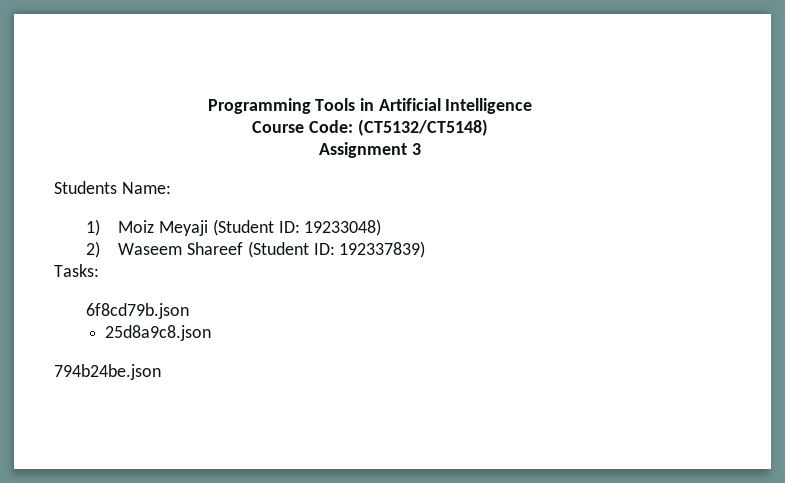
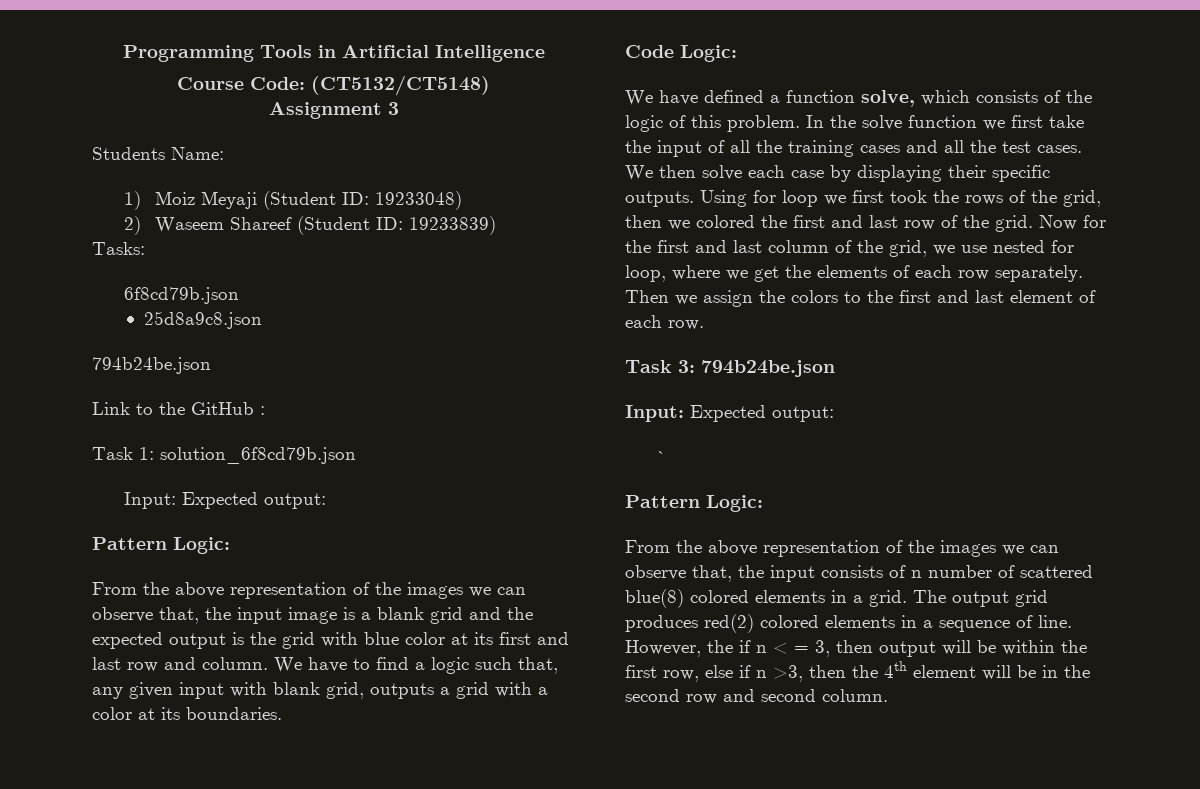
[339,241,426,258] 192337839) -> [409,216,497,235] 19233839)
(161, 372) none -> [92,402,265,415] [92,447,356,464] [123,492,326,509] [92,537,230,554] [92,582,526,599] [92,607,533,624] [92,632,569,649] [92,657,558,674] [92,682,548,699] [92,707,282,720] [625,45,737,62] [625,90,1092,107] [625,115,1084,132] [625,140,1082,157] [625,165,1050,182] [625,190,1101,207] [625,215,1106,232] [625,240,1074,257] [625,265,1083,282] [625,290,1096,307] [625,315,704,330] [625,360,835,377] [625,405,834,422] [656,451,667,463] [625,495,763,512] [625,540,1059,557] [625,565,1093,582] [625,589,1048,608] [625,614,1072,633] [625,640,1087,657] [625,661,1090,682] [625,689,888,704] // Link to the GitHub : // Task 1: solution_6f8cd79b.json // Input: Expected output: // Pattern Logic: // From the above representation of the images we can observe that, the input image is a blank grid and the expected output is the grid with blue color at its first and last row and column. We have to find a logic such that, any given input with blank grid, outputs a grid with a color at its boundaries. // Code Logic: // We have defined a function solve, which consists of the logic of this problem. In the solve function we first take the input of all the training cases and all the test cases. We then solve each case by displaying their specific outputs. Using for loop we first took the rows of the grid, then we colored the first and last row of the grid. Now for the first and last column of the grid, we use nested for loop, where we get the elements of each row separately. Then we assign the colors to the first and last element of each row. // Task 3: 794b24be.json // Input: Expected output: // ` // Pattern Logic: // From the above representation of the images we can observe that, the input consists of n number of scattered blue(8) colored elements in a grid. The output grid produces red(2) colored elements in a sequence of line. However, the if n < = 3, then output will be within the first row, else if n >3, then the 4th element will be in the second row and second column.

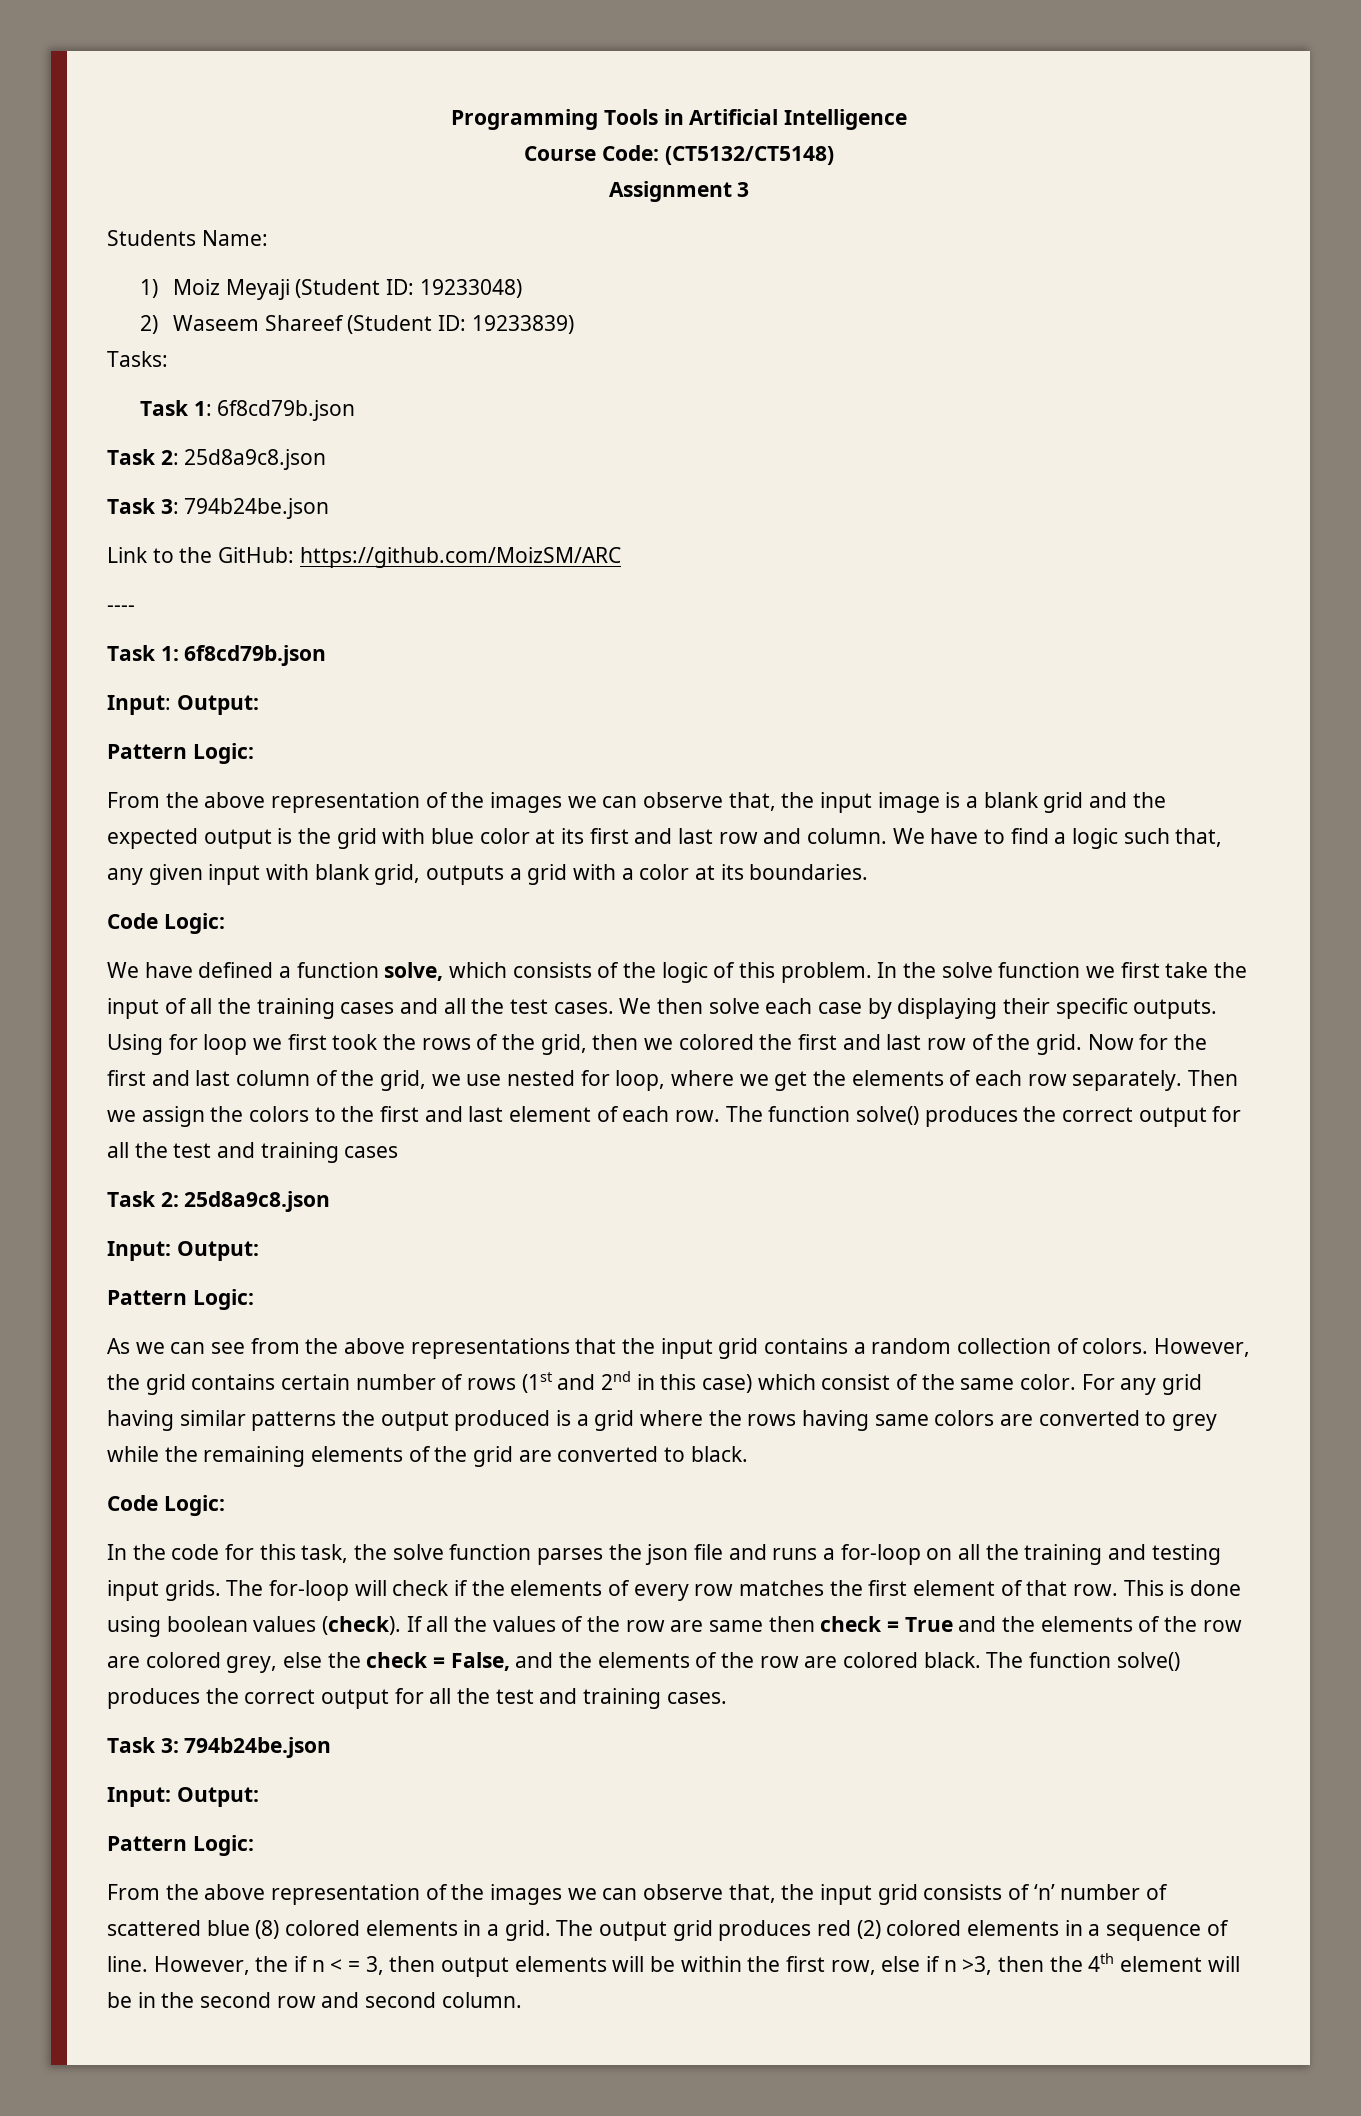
[123,287,239,304] [144,311,263,329] 6f8cd79b.json // 25d8a9c8.json // -> [139,400,356,421] [107,449,327,470] [107,498,179,514] Task 1: 6f8cd79b.json // Task 2: 25d8a9c8.json // Task 3:
[191,402,265,415] [92,447,356,464] [123,492,326,509] GitHub : // Task 1: solution_6f8cd79b.json // Input: Expected output: -> [218,547,621,568] [107,605,135,612] [107,645,327,666] [107,695,259,715] GitHub: https://github.com/MoizSM/ARC // ---- // Task 1: 6f8cd79b.json // Input: Output:
(704, 325) none -> [725,1106,1242,1127] [107,1142,399,1163] [107,1191,331,1212] [107,1241,259,1261] [107,1289,254,1310] [107,1338,1251,1359] [107,1371,1203,1395] [107,1410,1218,1431] [107,1446,748,1467] [107,1495,225,1516] [107,1544,1221,1565] [107,1580,1242,1601] [107,1616,1242,1637] [107,1652,1180,1673] [107,1688,727,1709] The function solve() produces the correct output for all the test and training cases // Task 2: 25d8a9c8.json // Input: Output: // Pattern Logic: // As we can see from the above representations that the input grid contains a random collection of colors. However, the grid contains certain number of rows (1st and 2nd in this case) which consist of the same color. For any grid having similar patterns the output produced is a grid where the rows having same colors are converted to grey while the remaining elements of the grid are converted to black. // Code Logic: // In the code for this task, the solve function parses the json file and runs a for-loop on all the training and testing input grids. The for-loop will check if the elements of every row matches the first element of that row. This is done using boolean values (check). If all the values of the row are same then check = True and the elements of the row are colored grey, else the check = False, and the elements of the row are colored black. The function solve() produces the correct output for all the test and training cases.
[690,405,834,422] [656,451,667,463] Expected output: // ` -> [176,1787,259,1807] Output:
[821,565,922,578] consists of n -> [877,1884,1055,1905] grid consists of ‘n’
[625,589,684,608] blue(8) -> [206,1920,280,1939] blue (8)
[704,614,754,633] red(2) -> [817,1920,881,1939] red (2)
(936, 649) none -> [514,1956,607,1972] elements

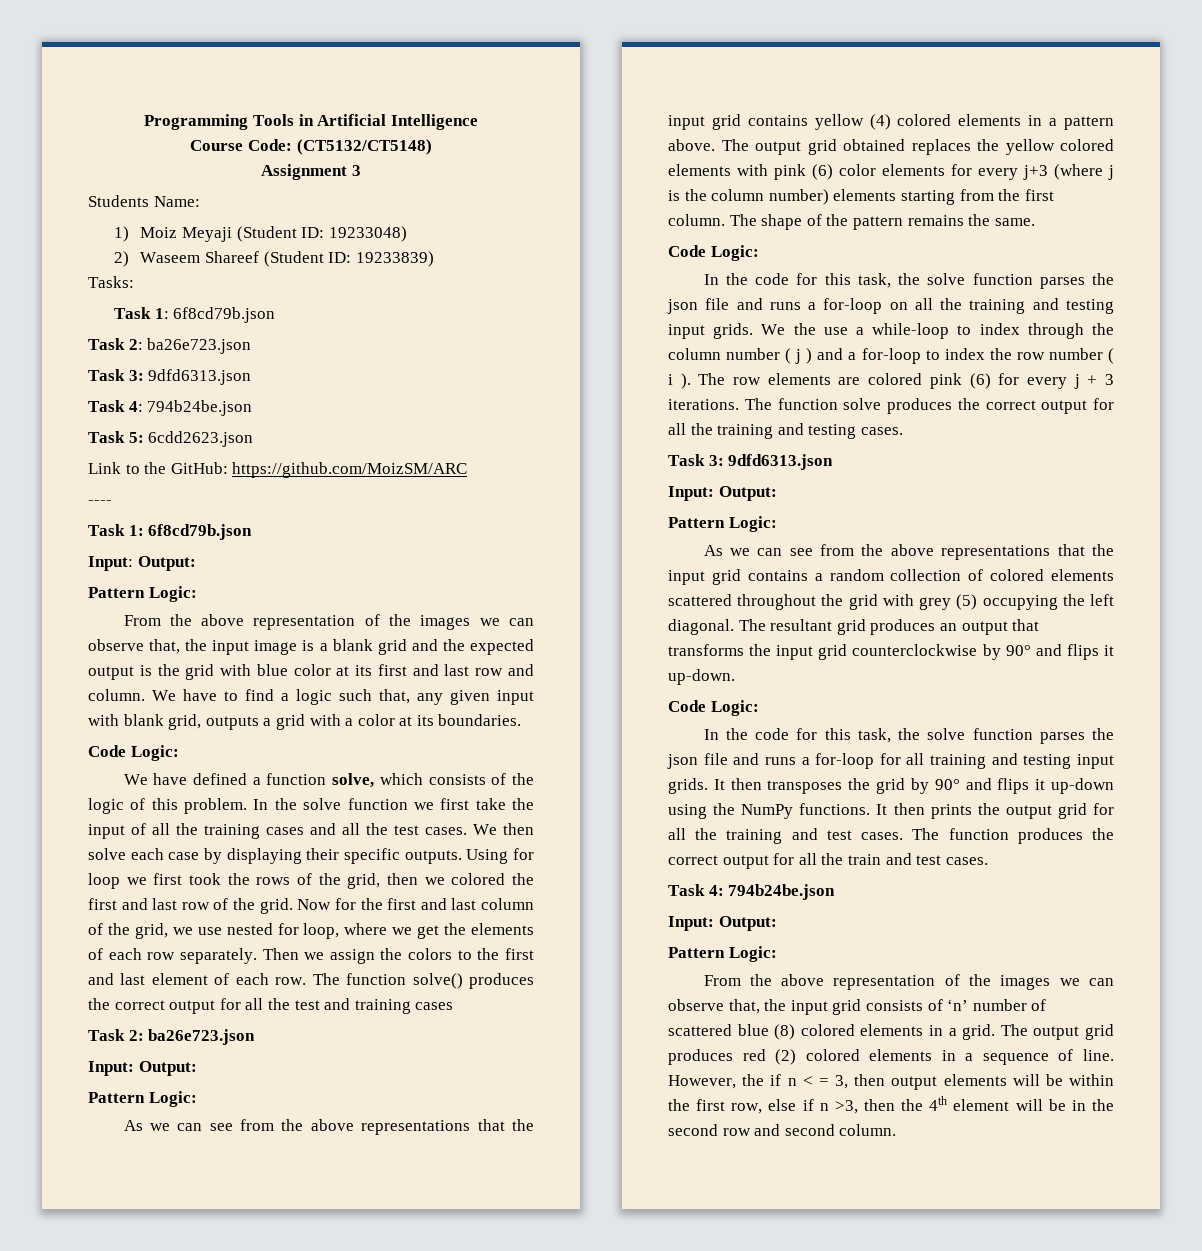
[184,449,327,470] [107,498,330,519] 25d8a9c8.json // Task 3: 794b24be.json -> [147,338,252,354] [88,369,252,385] [88,400,253,416] [88,431,254,447] ba26e723.json // Task 3: 9dfd6313.json // Task 4: 794b24be.json // Task 5: 6cdd2623.json
[184,1191,331,1212] 25d8a9c8.json -> [148,1029,256,1045] ba26e723.json
[853,1338,1251,1357] [107,1371,1203,1395] [107,1410,1218,1431] [107,1446,748,1467] a random collection of colors. However, the grid contains certain number of rows (1st and 2nd in this case) which consist of the same color. For any grid having similar patterns the output produced is a grid where the rows having same colors are converted to grey while the remaining elements of the grid are converted to black. -> [814,114,1114,130] [668,139,1114,155] [668,164,1114,180] [668,189,1054,205] [668,214,1035,230] yellow (4) colored elements in a pattern above. The output grid obtained replaces the yellow colored elements with pink (6) color elements for every j+3 (where j is the column number) elements starting from the first column. The shape of the pattern remains the same.
[226,1580,1242,1601] [107,1616,1242,1637] [107,1652,1180,1673] [107,1688,662,1709] The for-loop will check if the elements of every row matches the first element of that row. This is done using boolean values (check). If all the values of the row are same then check = True and the elements of the row are colored grey, else the check = False, and the elements of the row are colored black. The function solve() produces the correct output for all the test and training -> [761,323,1114,339] [668,348,1114,364] [668,373,1114,389] [668,398,1114,414] [668,423,857,439] We the use a while-loop to index through the column number ( j ) and a for-loop to index the row number ( i ). The row elements are colored pink (6) for every j + 3 iterations. The function solve produces the correct output for all the training and testing
(179, 1745) none -> [728,454,834,470] [668,486,777,501] [668,516,777,532] [703,544,1114,560] [668,569,1114,585] [668,594,1114,610] [668,619,1040,635] [668,644,1114,660] [668,669,735,685] [668,700,759,716] [703,728,1114,744] [667,753,1114,769] [668,778,1114,794] [668,803,1114,819] [668,828,1114,844] [668,853,988,869] [668,884,724,896] 9dfd6313.json // Input: Output: // Pattern Logic: // As we can see from the above representations that the input grid contains a random collection of colored elements scattered throughout the grid with grey (5) occupying the left diagonal. The resultant grid produces an output that transforms the input grid counterclockwise by 90° and flips it up-down. // Code Logic: // In the code for this task, the solve function parses the json file and runs a for-loop for all training and testing input grids. It then transposes the grid by 90° and flips it up-down using the NumPy functions. It then prints the output grid for all the training and test cases. The function produces the correct output for all the train and test cases. // Task 4:

